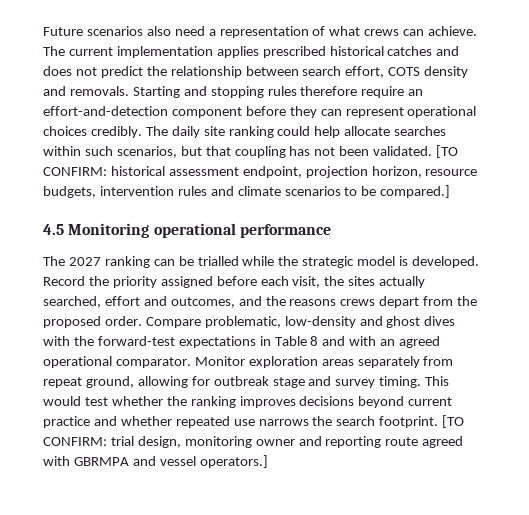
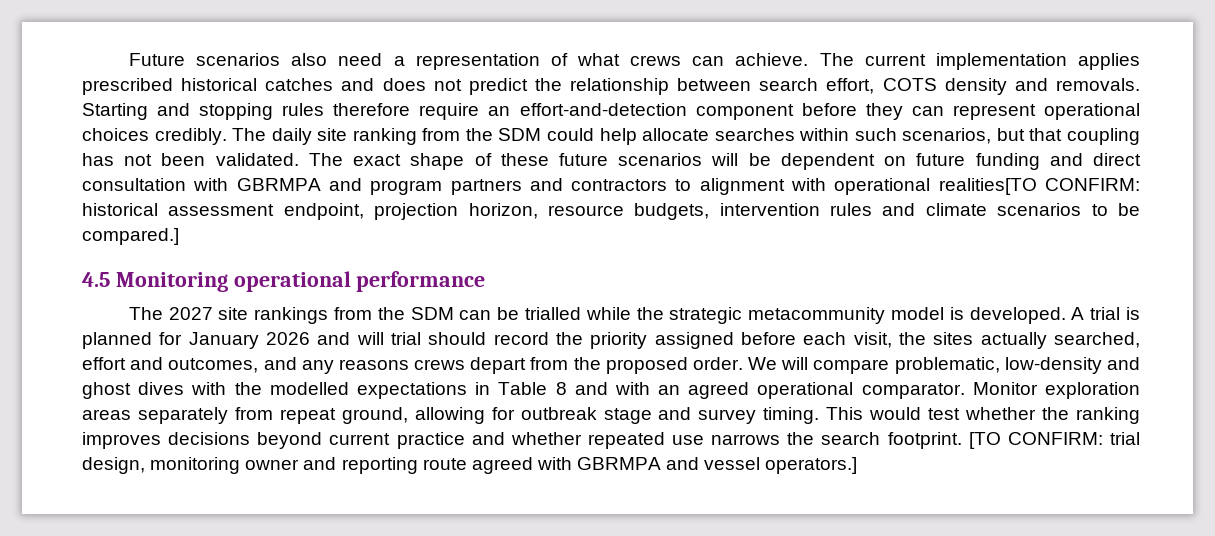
(274, 132) none -> [422,128,542,141] from the SDM
[436,145,459,158] [TO -> [308,153,1141,170] [82,178,1037,195] The exact shape of these future scenarios will be dependent on future funding and direct consultation with GBRMPA and program partners and contractors to alignment with operational realities[TO
[104,256,150,268] ranking -> [218,307,454,324] site rankings from the SDM
(355, 262) none -> [748,307,886,324] metacommunity
[43,276,85,286] Record -> [1071,307,1140,320] [82,332,549,349] A trial is planned for January 2026 and will trial should record
[265,296,286,306] the -> [301,360,334,374] any
[145,317,201,328] Compare -> [748,357,890,374] We will compare
[97,336,175,346] forward-test -> [269,382,349,395] modelled

